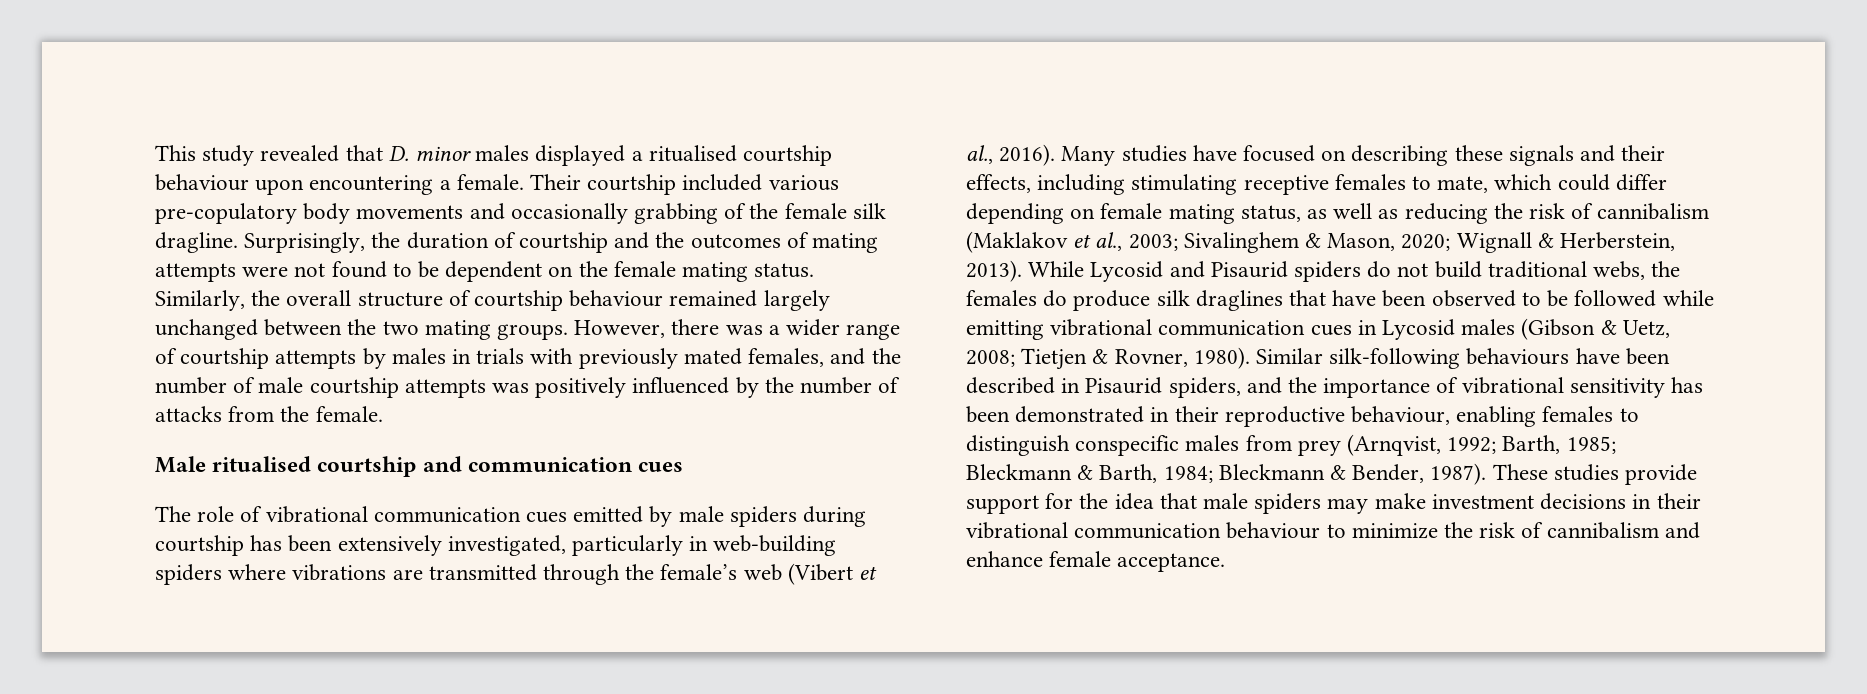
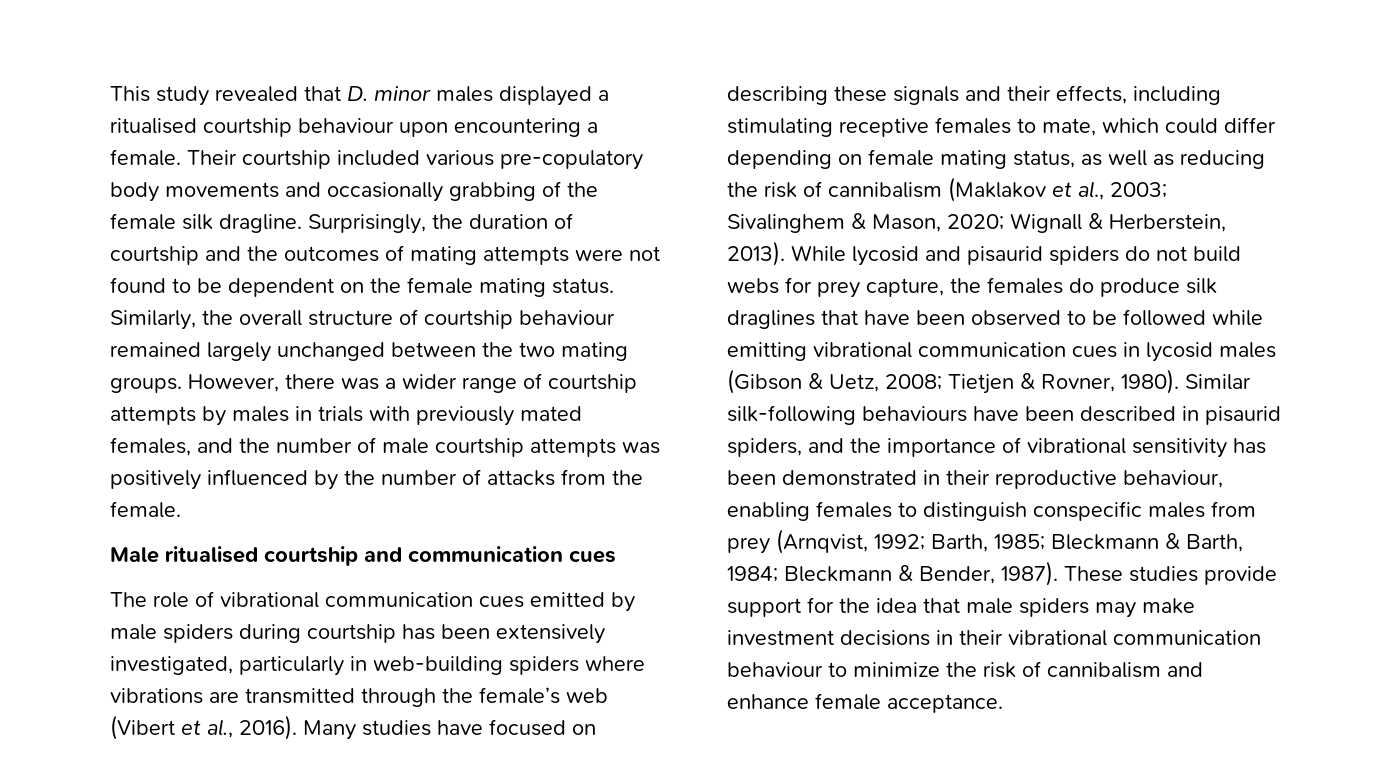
[1090,261,1288,282] Lycosid and Pisaurid -> [852,246,1043,266] lycosid and pisaurid
[1487,261,1646,280] traditional webs, -> [727,277,944,298] webs for prey capture,
[1382,319,1456,340] Lycosid -> [1146,342,1213,362] lycosid
[1085,377,1163,394] Pisaurid -> [1205,406,1281,425] pisaurid

